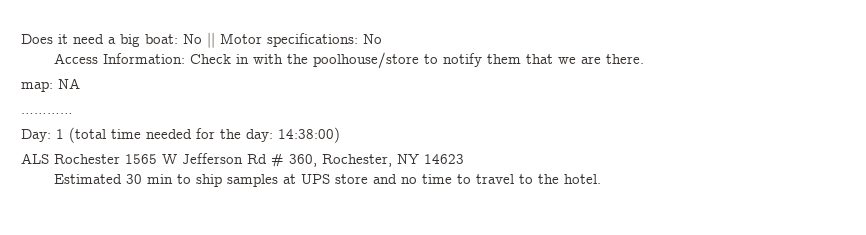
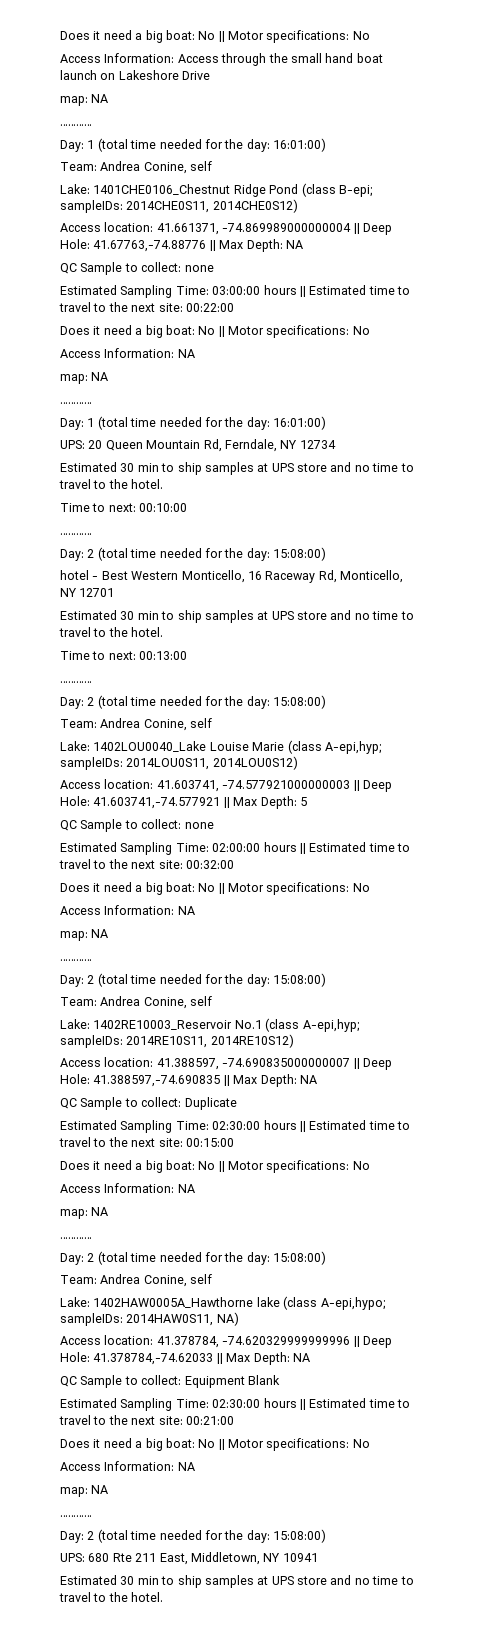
[190,52,645,69] Check in with the poolhouse/store to notify them that we are there. -> [177,53,383,66] [60,70,211,80] Access through the small hand boat launch on Lakeshore Drive
[278,127,340,143] [21,153,464,167] 14:38:00) // ALS Rochester 1565 W Jefferson Rd # 360, Rochester, NY 14623 -> [273,138,326,152] [60,161,213,174] [60,183,372,197] [60,199,298,213] [60,222,392,235] [60,239,303,252] [60,262,214,275] [60,285,410,298] [59,302,234,312] [60,325,370,338] [60,348,195,358] [60,372,109,384] [60,402,92,404] [60,416,326,430] [60,439,336,452] 16:01:00) // Team: Andrea Conine, self // Lake: 1401CHE0106_Chestnut Ridge Pond (class B-epi; sampleIDs: 2014CHE0S11, 2014CHE0S12) // Access location: 41.661371, -74.869989000000004 || Deep Hole: 41.67763,-74.88776 || Max Depth: NA // QC Sample to collect: none // Estimated Sampling Time: 03:00:00 hours || Estimated time to travel to the next site: 00:22:00 // Does it need a big boat: No || Motor specifications: No // Access Information: NA // map: NA // ………… // Day: 1 (total time needed for the day: 16:01:00) // UPS: 20 Queen Mountain Rd, Ferndale, NY 12734
(602, 179) none -> [60,503,188,512] [60,533,92,535] [60,547,326,561] [60,570,403,583] [60,588,115,597] [60,610,414,623] [59,627,164,637] [60,651,188,660] [60,681,92,683] [60,695,326,709] [60,718,213,731] [60,740,381,754] [60,756,298,770] [60,779,392,792] [60,796,307,809] [60,819,214,832] [60,842,410,855] [59,859,234,869] [60,882,370,895] [60,905,195,915] [60,929,109,941] [60,959,92,961] [60,973,326,987] [60,996,213,1009] [60,1018,359,1032] [60,1034,294,1048] [60,1057,392,1070] [60,1074,317,1087] [60,1097,237,1110] [60,1120,410,1133] [59,1137,234,1147] [60,1160,370,1173] [60,1183,195,1193] [60,1207,109,1219] [60,1237,92,1239] [60,1251,326,1265] [60,1274,213,1287] [60,1296,385,1310] [60,1312,239,1326] [60,1335,392,1348] [60,1352,310,1365] [60,1375,280,1388] [60,1398,410,1411] [59,1415,234,1425] [60,1438,370,1451] [60,1461,195,1471] [60,1485,109,1497] [60,1515,92,1517] [60,1529,326,1543] [60,1552,318,1565] [60,1575,414,1588] [59,1592,164,1602] // Time to next: 00:10:00 // ………… // Day: 2 (total time needed for the day: 15:08:00) // hotel - Best Western Monticello, 16 Raceway Rd, Monticello, NY 12701 // Estimated 30 min to ship samples at UPS store and no time to travel to the hotel. // Time to next: 00:13:00 // ………… // Day: 2 (total time needed for the day: 15:08:00) // Team: Andrea Conine, self // Lake: 1402LOU0040_Lake Louise Marie (class A-epi,hyp; sampleIDs: 2014LOU0S11, 2014LOU0S12) // Access location: 41.603741, -74.577921000000003 || Deep Hole: 41.603741,-74.577921 || Max Depth: 5 // QC Sample to collect: none // Estimated Sampling Time: 02:00:00 hours || Estimated time to travel to the next site: 00:32:00 // Does it need a big boat: No || Motor specifications: No // Access Information: NA // map: NA // ………… // Day: 2 (total time needed for the day: 15:08:00) // Team: Andrea Conine, self // Lake: 1402RE10003_Reservoir No.1 (class A-epi,hyp; sampleIDs: 2014RE10S11, 2014RE10S12) // Access location: 41.388597, -74.690835000000007 || Deep Hole: 41.388597,-74.690835 || Max Depth: NA // QC Sample to collect: Duplicate // Estimated Sampling Time: 02:30:00 hours || Estimated time to travel to the next site: 00:15:00 // Does it need a big boat: No || Motor specifications: No // Access Information: NA // map: NA // ………… // Day: 2 (total time needed for the day: 15:08:00) // Team: Andrea Conine, self // Lake: 1402HAW0005A_Hawthorne lake (class A-epi,hypo; sampleIDs: 2014HAW0S11, NA) // Access location: 41.378784, -74.620329999999996 || Deep Hole: 41.378784,-74.62033 || Max Depth: NA // QC Sample to collect: Equipment Blank // Estimated Sampling Time: 02:30:00 hours || Estimated time to travel to the next site: 00:21:00 // Does it need a big boat: No || Motor specifications: No // Access Information: NA // map: NA // ………… // Day: 2 (total time needed for the day: 15:08:00) // UPS: 680 Rte 211 East, Middletown, NY 10941 // Estimated 30 min to ship samples at UPS store and no time to travel to the hotel.

